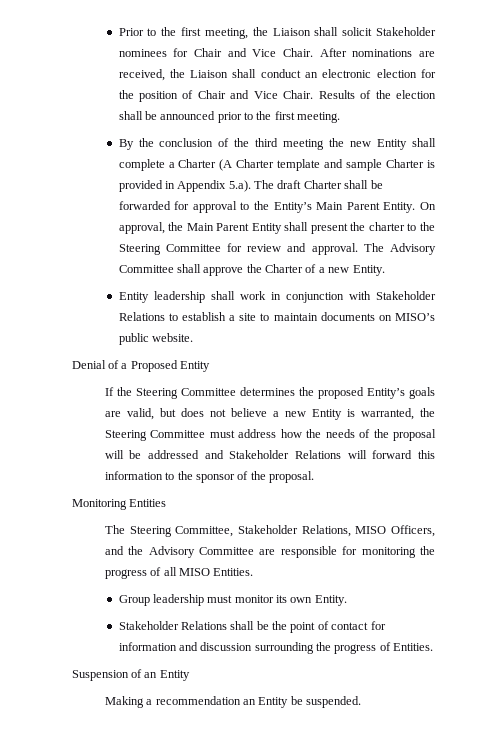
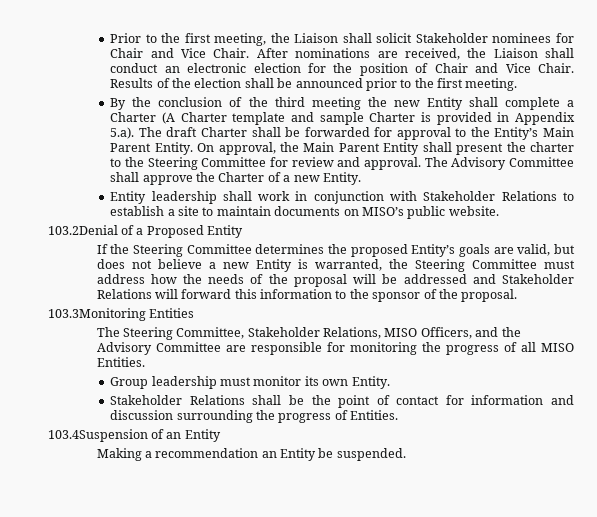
[71,360,106,369] Denial -> [47,225,118,235] 103.2Denial
[71,499,127,510] Monitoring -> [47,308,146,321] 103.3Monitoring
[71,670,129,681] Suspension -> [47,429,148,442] 103.4Suspension

